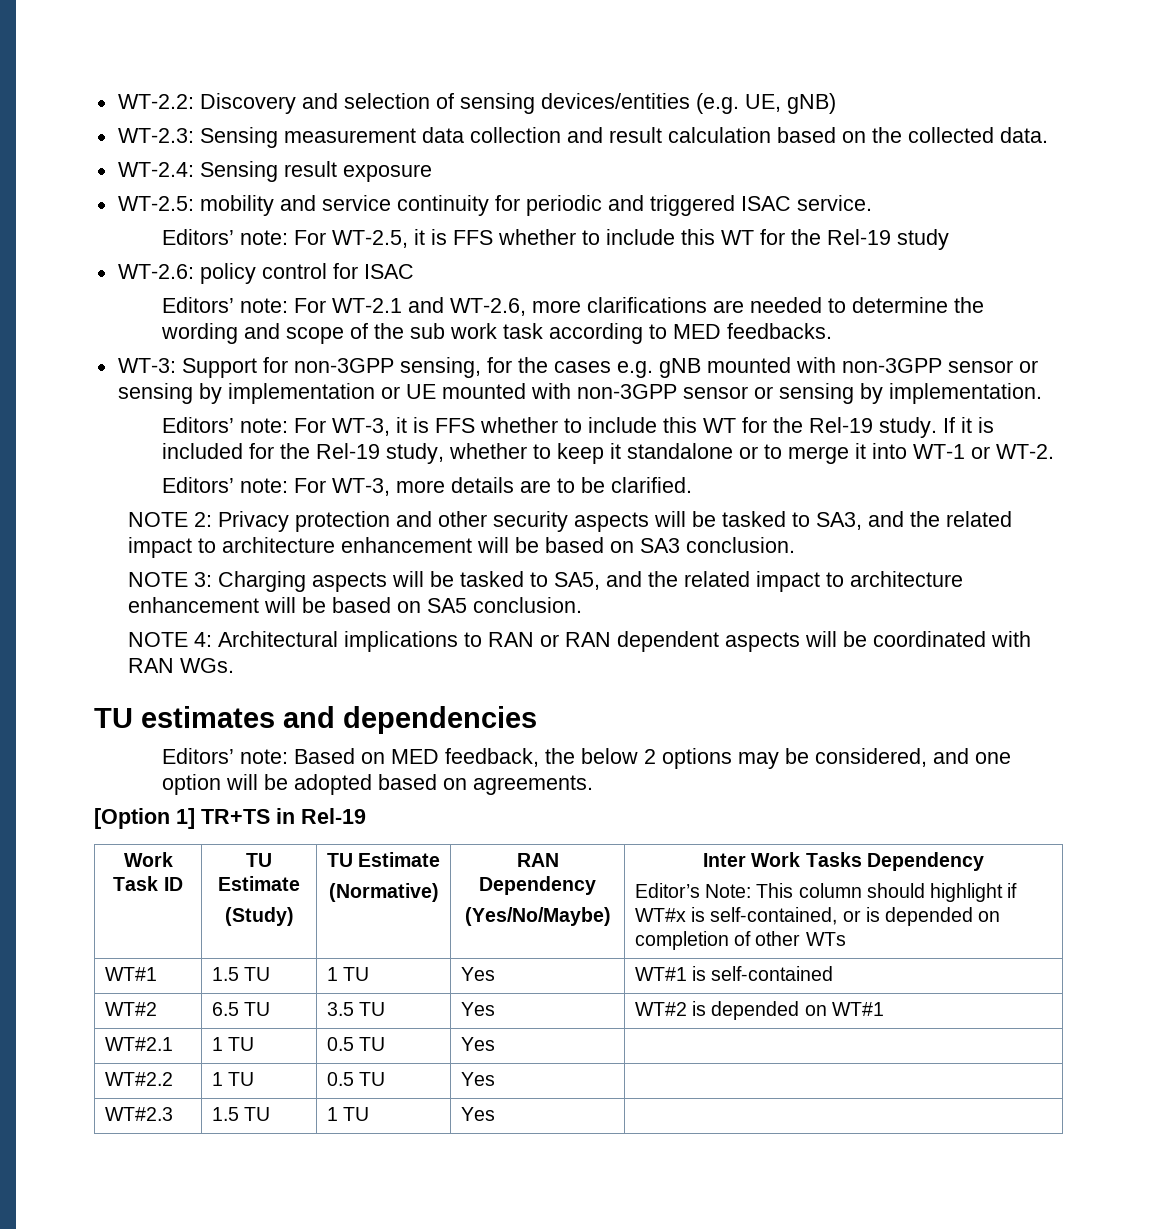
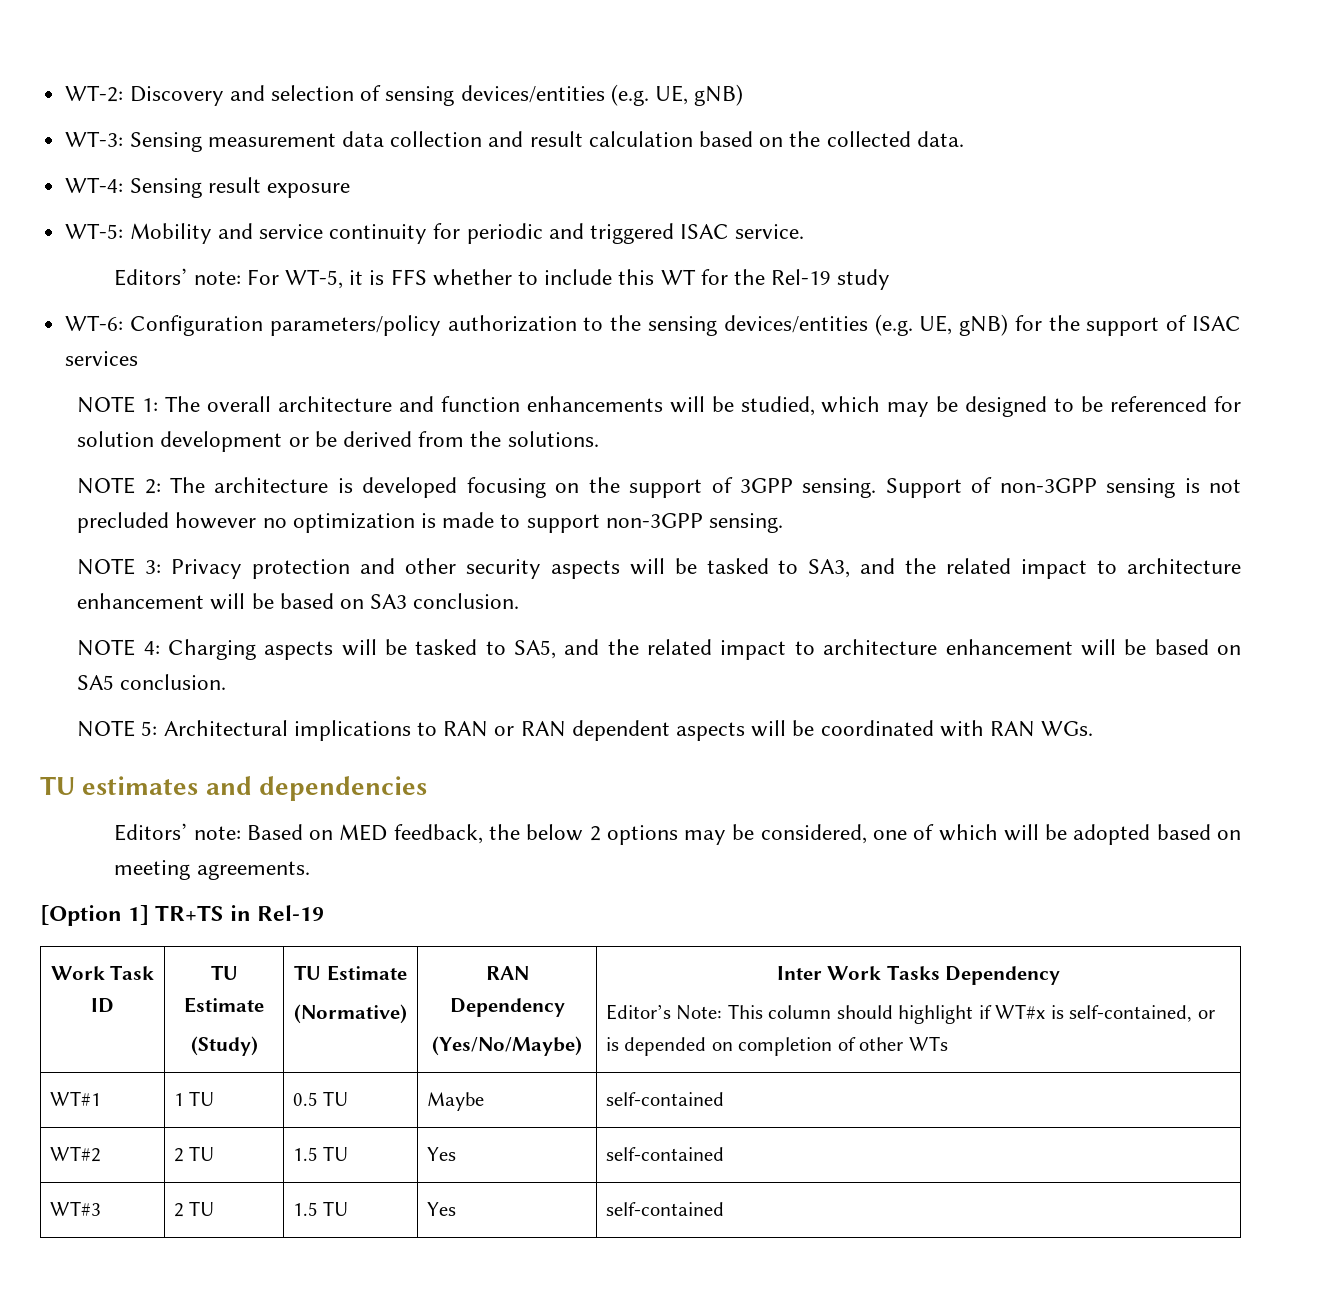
[117,94,194,109] WT-2.2: -> [65,85,124,102] WT-2:
[117,128,194,143] WT-2.3: -> [65,131,124,147] WT-3:
[117,162,194,177] WT-2.4: -> [65,177,124,193] WT-4:
[117,195,274,216] WT-2.5: mobility -> [65,223,212,244] WT-5: Mobility
[332,230,409,248] WT-2.5, -> [284,269,343,289] WT-5,
[117,263,414,284] [162,297,985,316] [161,323,833,344] [117,357,1038,378] [117,383,1042,404] [162,417,995,438] [162,443,1055,464] [162,477,693,496] [128,512,213,527] WT-2.6: policy control for ISAC // Editors’ note: For WT-2.1 and WT-2.6, more clarifications are needed to determine the wording and scope of the sub work task according to MED feedbacks. // WT-3: Support for non-3GPP sensing, for the cases e.g. gNB mounted with non-3GPP sensor or sensing by implementation or UE mounted with non-3GPP sensor or sensing by implementation. // Editors’ note: For WT-3, it is FFS whether to include this WT for the Rel-19 study. If it is included for the Rel-19 study, whether to keep it standalone or to merge it into WT-1 or WT-2. // Editors’ note: For WT-3, more details are to be clarified. // NOTE 2: -> [65,314,1241,336] [65,351,139,366] [77,396,1241,417] [77,431,599,452] [77,477,1241,498] [77,512,784,533] [77,558,162,575] WT-6: Configuration parameters/policy authorization to the sensing devices/entities (e.g. UE, gNB) for the support of ISAC services // NOTE 1: The overall architecture and function enhancements will be studied, which may be designed to be referenced for solution development or be derived from the solutions. // NOTE 2: The architecture is developed focusing on the support of 3GPP sensing. Support of non-3GPP sensing is not precluded however no optimization is made to support non-3GPP sensing. // NOTE 3:
[194,572,213,587] 3: -> [143,641,160,655] 4:
[194,632,213,647] 4: -> [141,721,158,736] 5:
[933,748,1012,764] [162,774,222,795] and one option -> [873,824,998,841] one of which
(468, 784) none -> [114,860,191,880] meeting
[211,967,271,981] [326,967,370,981] [460,967,495,981] [634,966,834,981] [104,1002,157,1016] [211,1002,271,1016] [326,1002,386,1016] [460,1002,495,1016] [634,1001,884,1020] [104,1037,173,1051] [211,1037,255,1051] [326,1037,386,1051] [460,1037,495,1051] [104,1072,173,1086] [211,1072,255,1086] [326,1072,386,1086] [460,1072,495,1086] [104,1107,173,1121] [211,1107,271,1121] [326,1107,370,1121] [460,1107,495,1121] | 1.5 TU | 1 TU | Yes | WT#1 is self-contained // WT#2 | 6.5 TU | 3.5 TU | Yes | WT#2 is depended on WT#1 // WT#2.1 | 1 TU | 0.5 TU | Yes | // WT#2.2 | 1 TU | 0.5 TU | Yes | // WT#2.3 | 1.5 TU | 1 TU | Yes | -> [173,1091,215,1106] [292,1091,349,1106] [426,1092,484,1111] [605,1092,724,1106] [49,1146,101,1162] [173,1146,215,1162] [292,1146,349,1161] [426,1147,456,1161] [605,1147,724,1161] [49,1201,101,1216] [173,1201,215,1217] [292,1201,349,1216] [426,1202,456,1216] [605,1202,724,1216] | 1 TU | 0.5 TU | Maybe | self-contained // WT#2 | 2 TU | 1.5 TU | Yes | self-contained // WT#3 | 2 TU | 1.5 TU | Yes | self-contained

